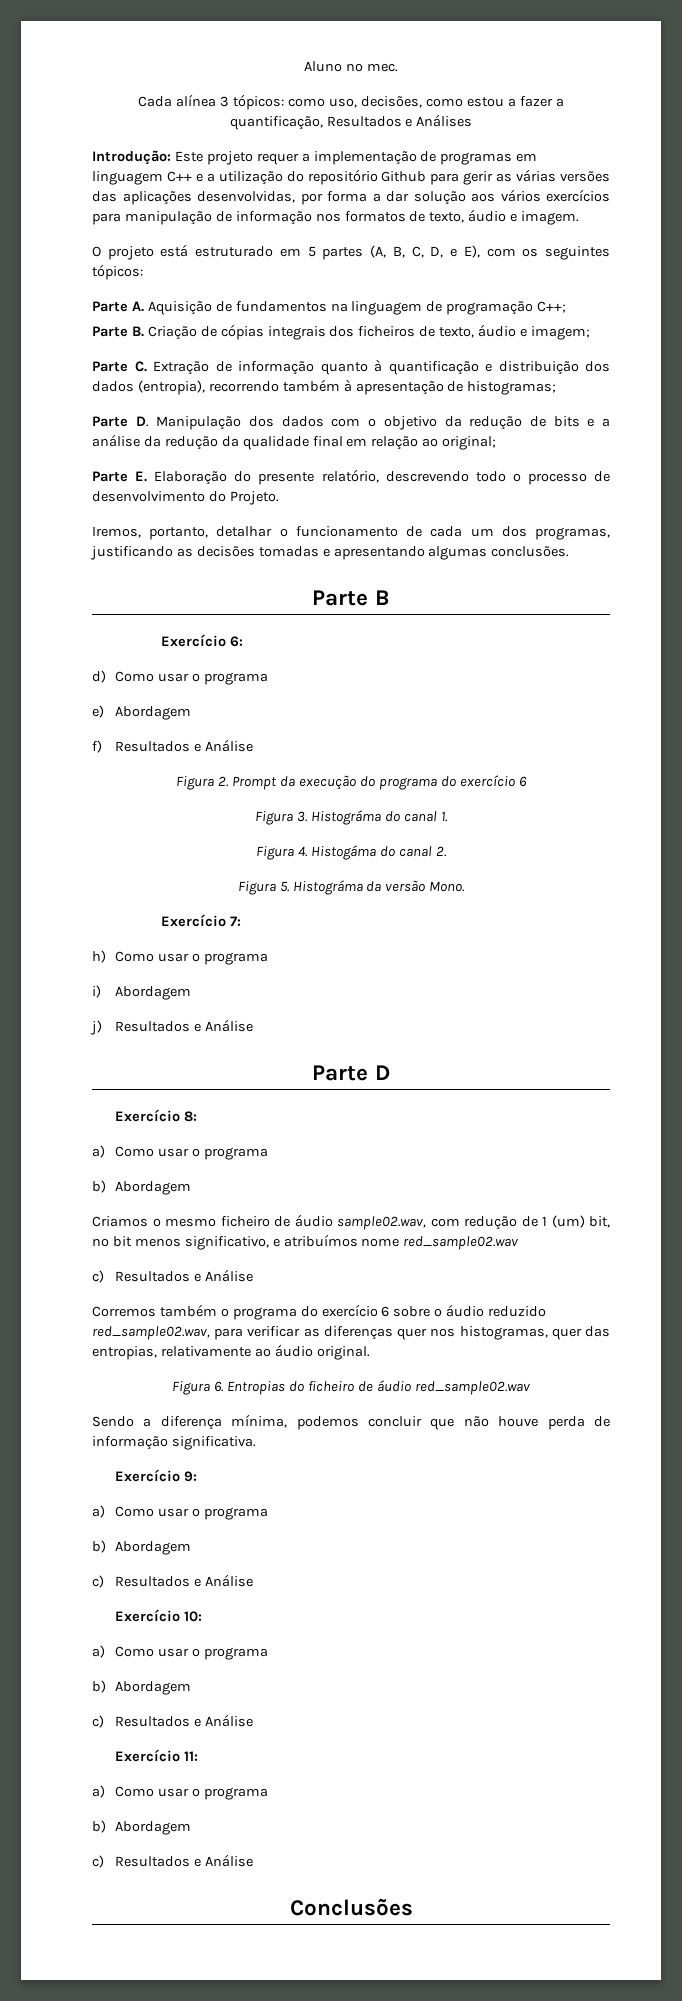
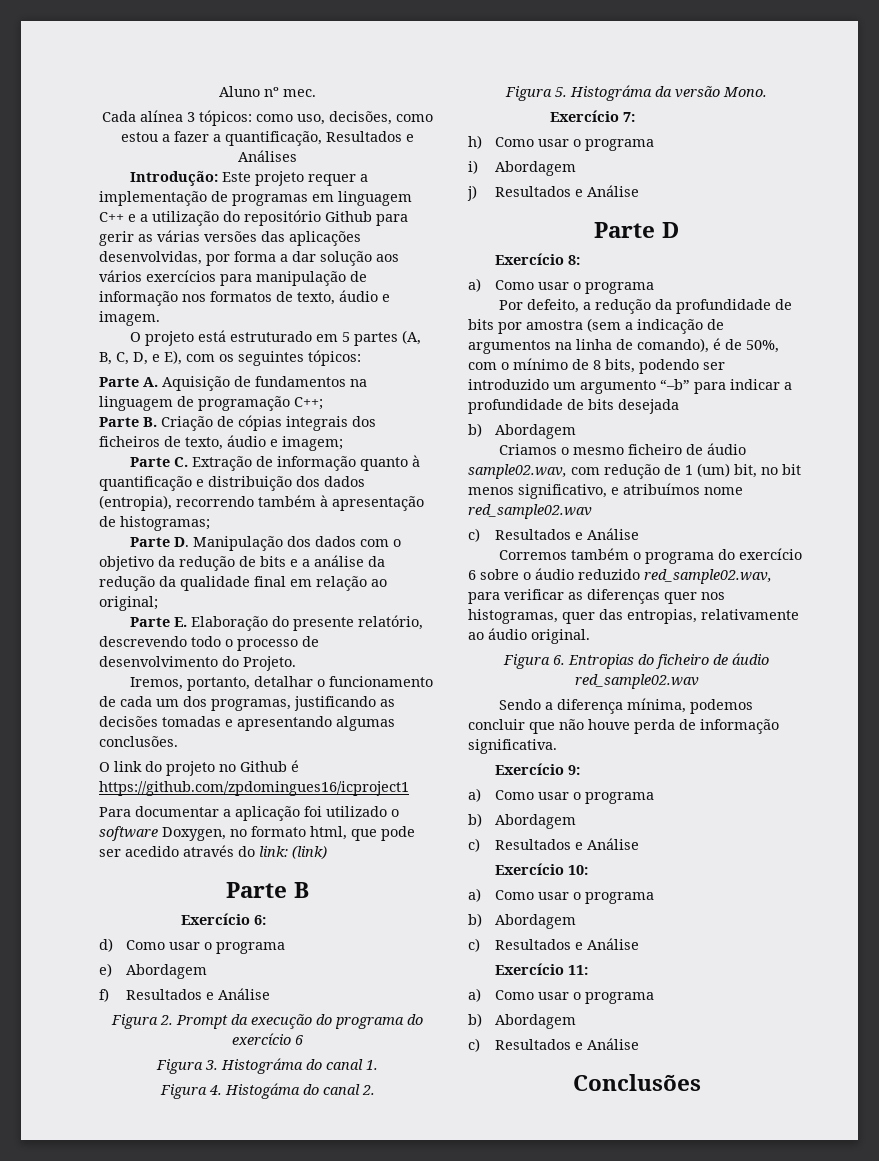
(570, 551) none -> [99,760,299,776] [99,781,409,796] [99,806,399,821] [99,826,415,841] [99,845,327,859] // O link do projeto no Github é https://github.com/zpdomingues16/icproject1 // Para documentar a aplicação foi utilizado o software Doxygen, no formato html, que pode ser acedido através do link: (link)
(268, 1153) none -> [498,299,792,314] [468,318,724,334] [468,338,779,354] [468,358,725,374] [468,379,792,394] [468,399,679,414] // Por defeito, a redução da profundidade de bits por amostra (sem a indicação de argumentos na linha de comando), é de 50%, com o mínimo de 8 bits, podendo ser introduzido um argumento “–b” para indicar a profundidade de bits desejada

